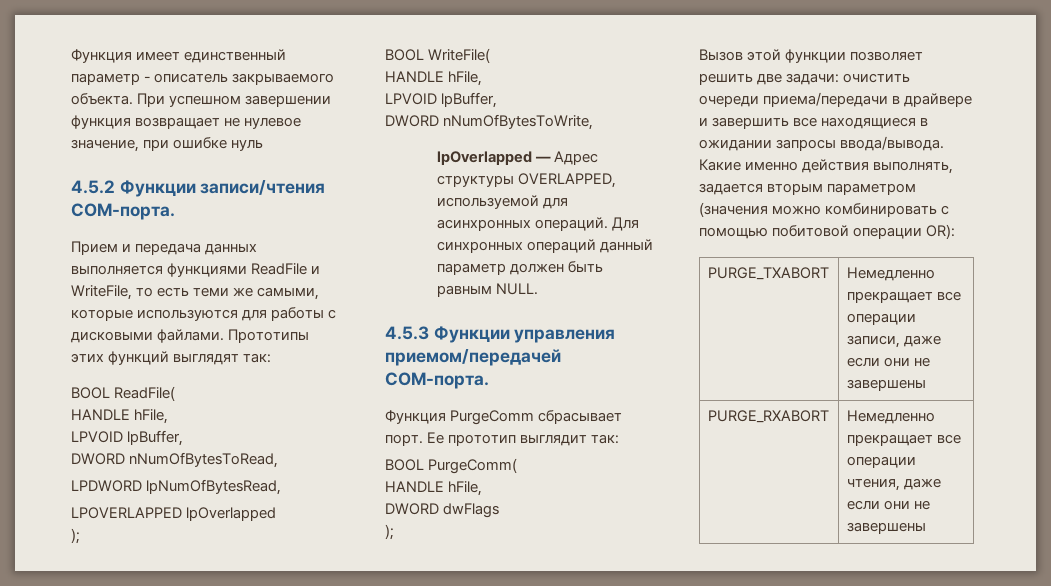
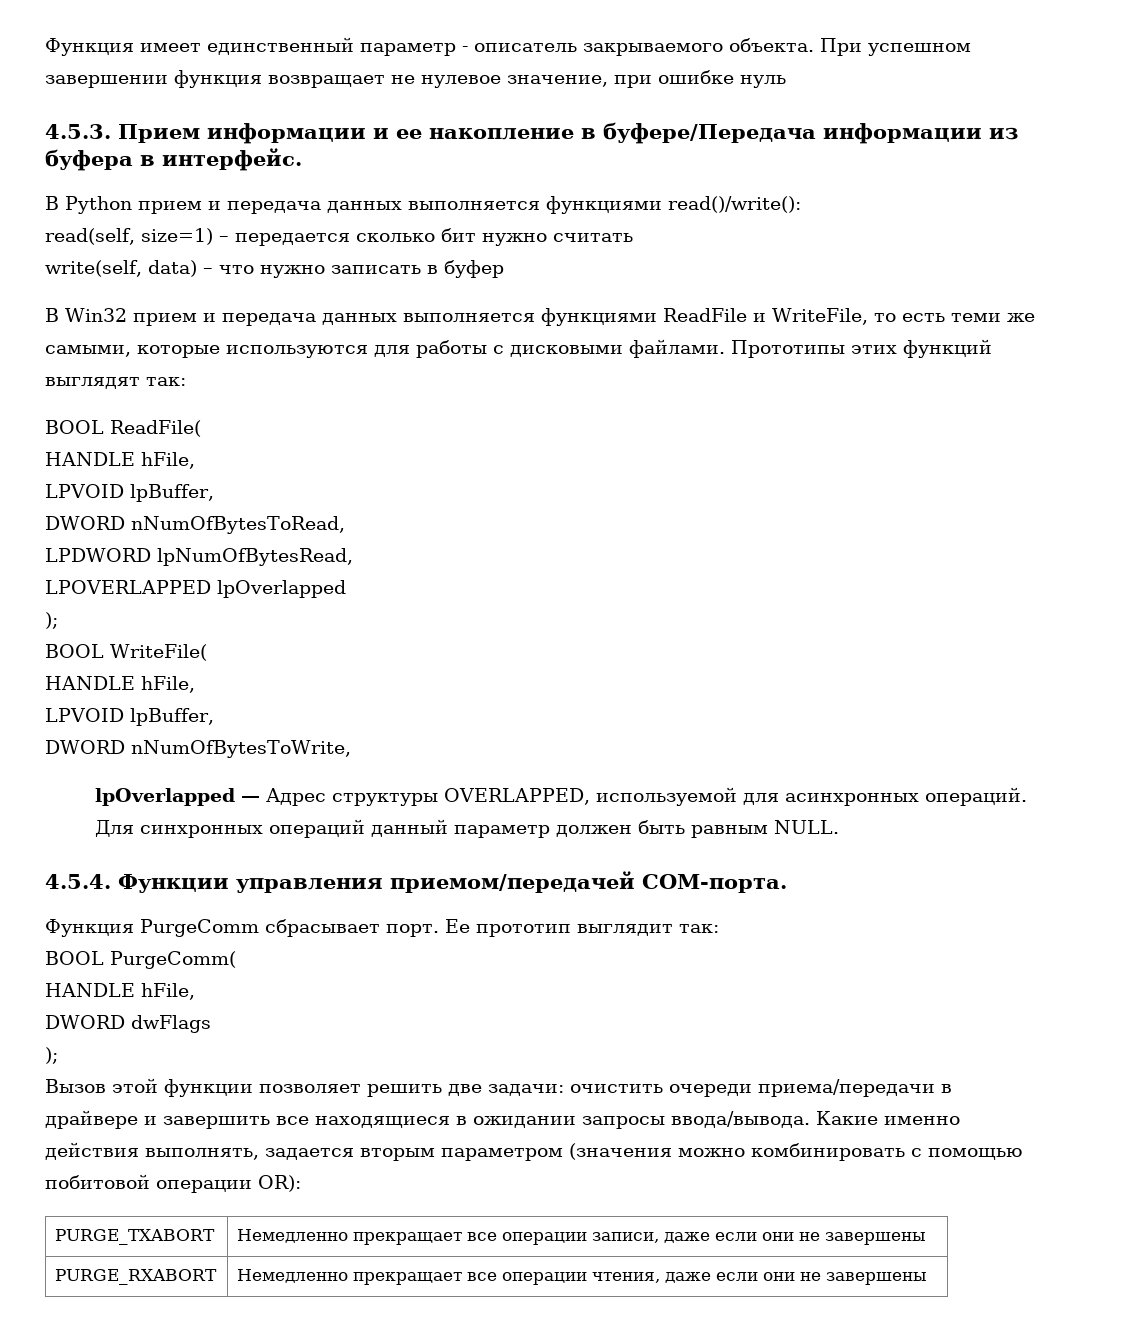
[71,180,326,197] [71,203,175,220] [71,241,118,255] 4.5.2 Функции записи/чтения COM-порта. // Прием -> [45,122,1018,144] [45,148,302,171] [45,196,801,214] [45,228,633,246] [45,260,504,278] [45,308,197,326] 4.5.3. Прием информации и ее накопление в буфере/Передача информации из буфера в интерфейс. // В Python прием и передача данных выполняется функциями read()/write(): // read(self, size=1) – передается сколько бит нужно считать // write(self, data) – что нужно записать в буфер // В Win32 прием
[385,326,429,340] 4.5.3 -> [45,874,111,889] 4.5.4.

